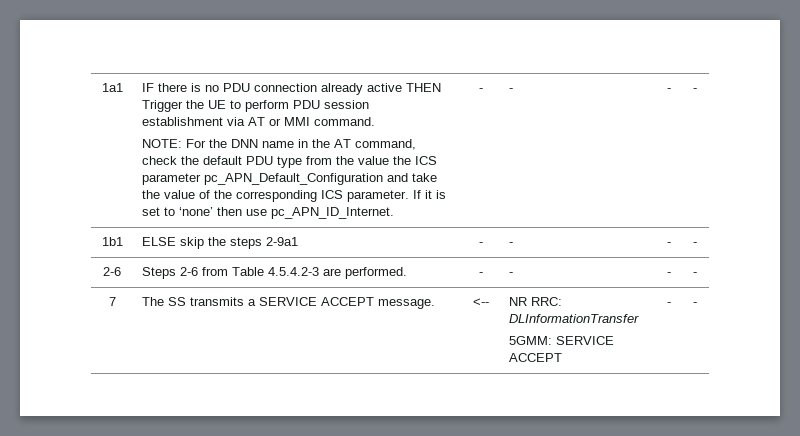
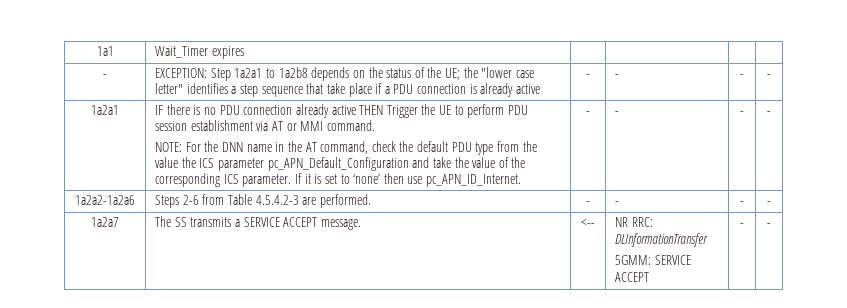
(123, 87) none -> [155,46,244,59] [103,74,107,78] [155,67,535,81] [155,83,541,97] [586,74,590,78] [615,74,620,78] [740,74,744,78] [767,74,771,78] [91,105,119,115] | Wait_Timer expires | | | | // - | EXCEPTION: Step 1a2a1 to 1a2b8 depends on the status of the UE; the "lower case letter" identifies a step sequence that take place if a PDU connection is already active | - | - | - | - // 1a2a1
[101,237,123,246] [141,237,298,249] [479,242,483,246] [508,242,513,246] [666,242,671,246] [693,242,697,246] [103,267,121,276] 1b1 | ELSE skip the steps 2-9a1 | - | - | - | - // 2-6 -> [75,195,135,205] 1a2a2-1a2a6
[108,297,116,306] 7 -> [91,217,119,227] 1a2a7

